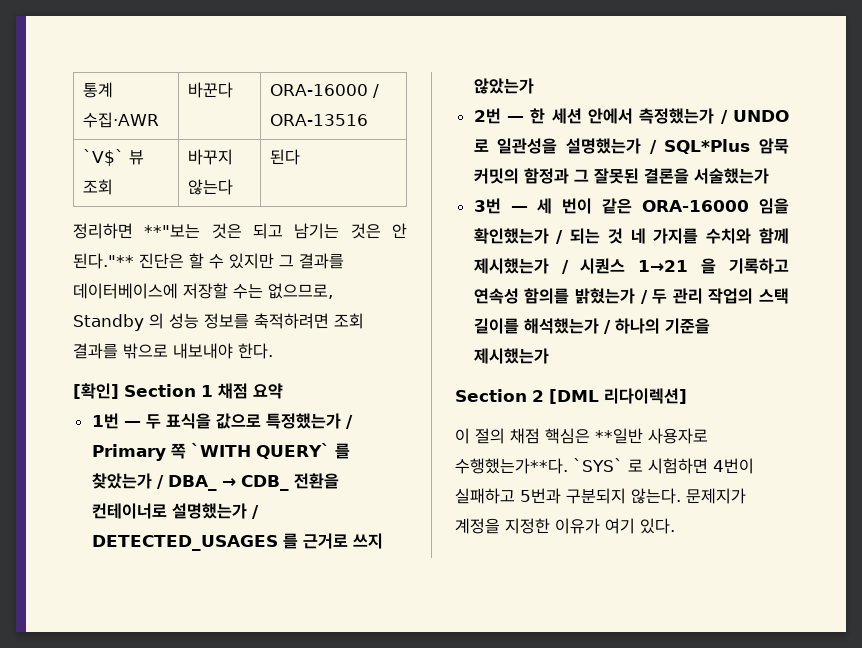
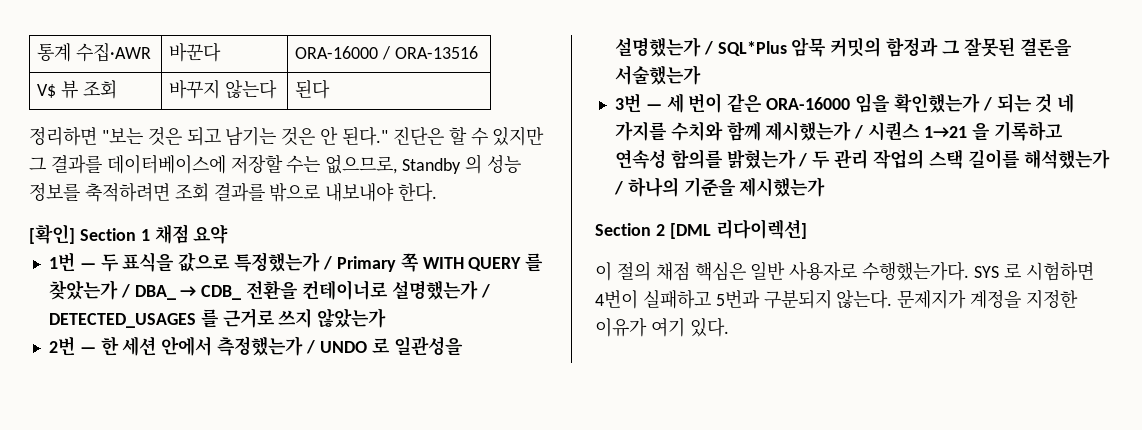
[83,149,125,166] `V$` -> [37,84,57,98] V$
[144,224,201,238] **"보는 -> [101,128,143,144] "보는
[73,253,134,269] 된다."** -> [342,126,389,146] 된다."
[190,443,330,459] `WITH QUERY` -> [422,257,522,271] WITH QUERY
[595,428,708,444] [455,458,623,474] **일반 사용자로 수행했는가**다. `SYS` -> [750,261,1000,281] 일반 사용자로 수행했는가다. SYS

